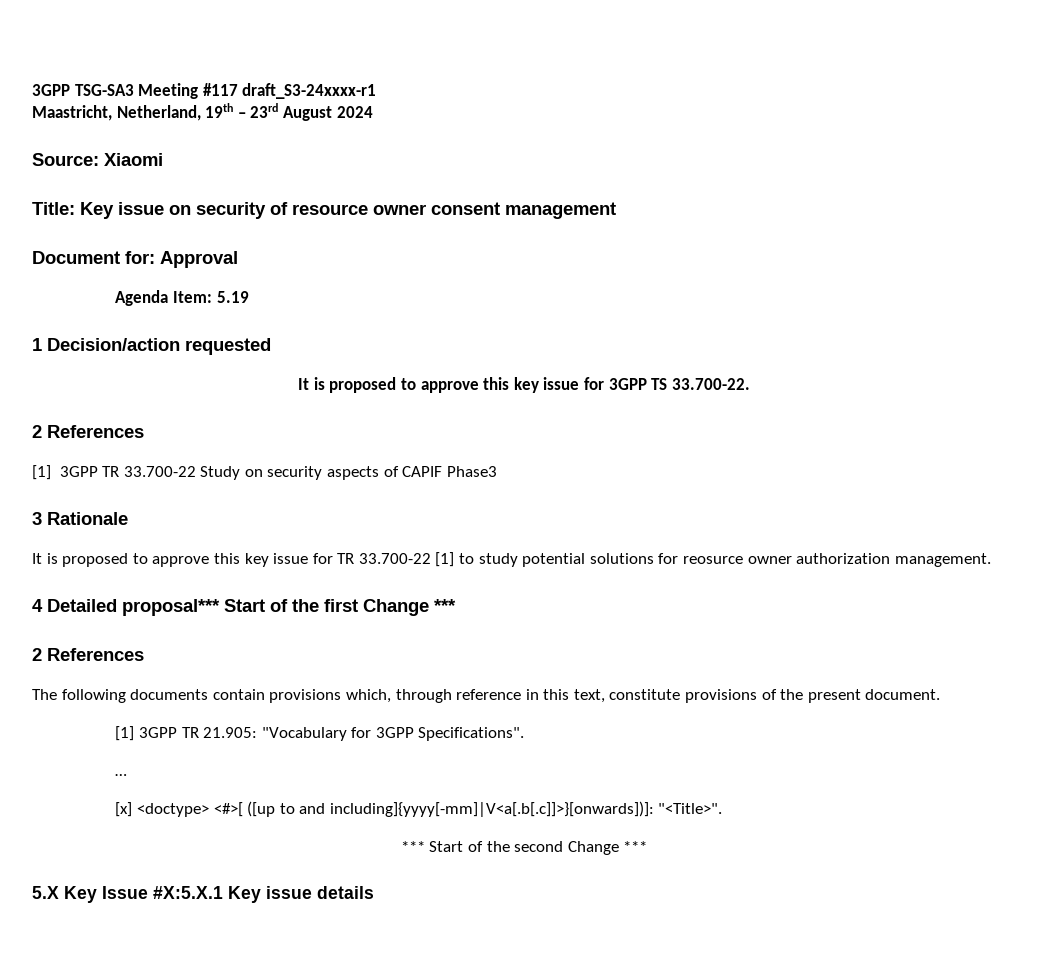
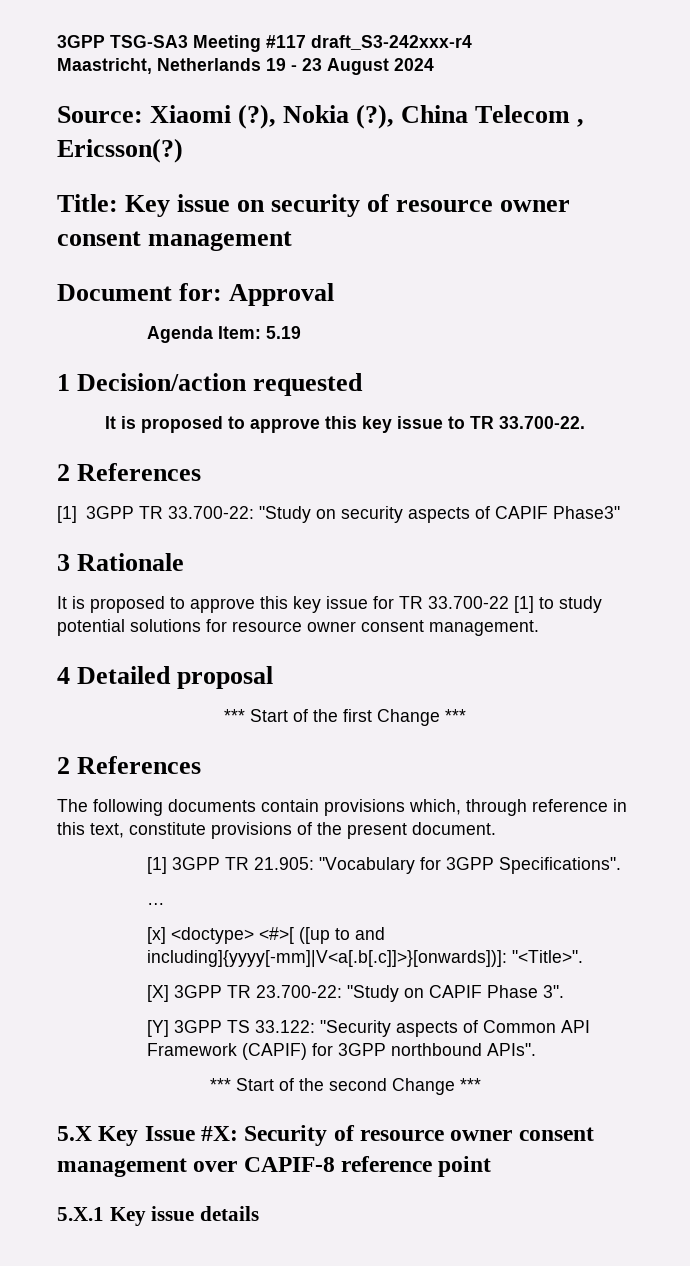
[242,83,377,99] draft_S3-24xxxx-r1 -> [311,35,472,50] draft_S3-242xxx-r4
[116,103,279,121] Netherland, 19th – 23rd -> [157,58,322,71] Netherlands 19 - 23
(163, 159) none -> [238,104,585,129] [57,138,183,163] (?), Nokia (?), China Telecom , Ericsson(?)
[583,377,668,390] for 3GPP TS -> [448,416,494,429] to TR
[123,466,241,480] 33.700-22 Study -> [167,506,311,523] 33.700-22: "Study
[446,466,497,477] Phase3 -> [552,506,620,519] Phase3"
[683,553,891,564] reosurce owner authorization -> [232,620,424,632] resource owner consent
[122,599,220,616] proposal*** -> [177,666,274,689] [224,709,245,722] proposal // ***
(723, 808) none -> [146,985,564,1002] [146,1020,590,1037] [146,1043,536,1060] // [X] 3GPP TR 23.700-22: "Study on CAPIF Phase 3". // [Y] 3GPP TS 33.122: "Security aspects of Common API Framework (CAPIF) for 3GPP northbound APIs".
[153,886,223,899] #X:5.X.1 -> [201,1125,594,1146] [57,1156,492,1177] [57,1207,104,1221] #X: Security of resource owner consent management over CAPIF-8 reference point // 5.X.1

